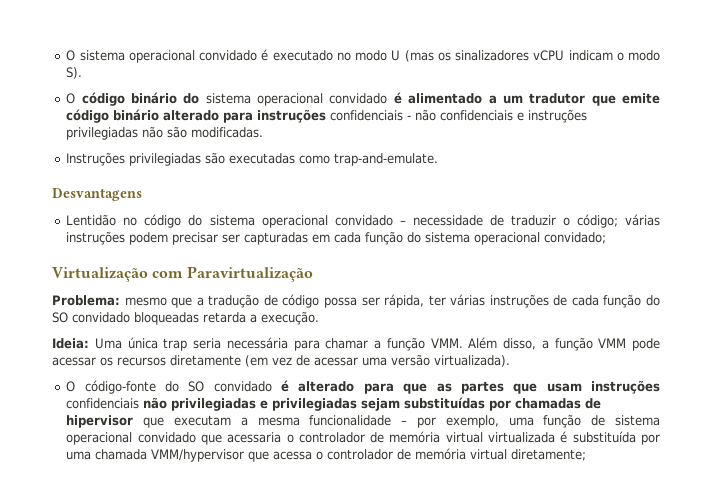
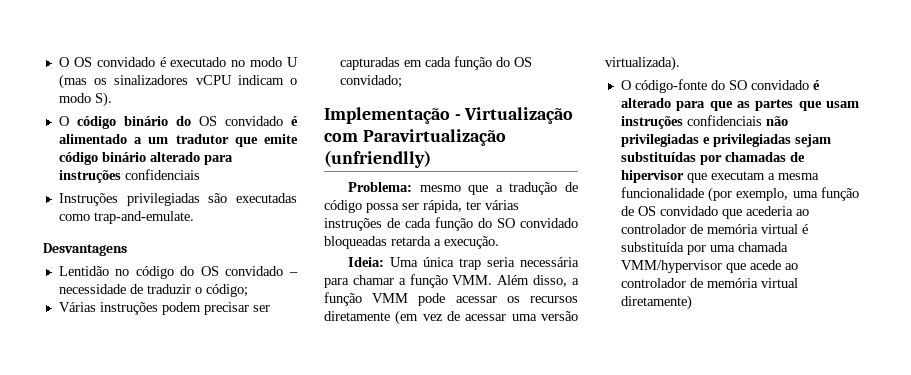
[66,50,195,63] O sistema operacional -> [58,57,92,67] O OS
[205,93,324,106] sistema operacional -> [198,116,217,126] OS
[407,109,588,123] [66,126,264,140] - não confidenciais e instruções privilegiadas não são modificadas. -> (200, 174) none
[209,215,328,228] sistema operacional -> [200,266,219,276] OS
[625,214,661,226] várias -> [58,302,96,312] // Várias
[425,232,541,245] sistema operacional -> [513,57,532,67] OS
(607, 238) none -> [324,107,461,124] Implementação -
(313, 274) none -> [324,150,431,168] (unfriendlly)
[401,417,436,428] – por -> [708,187,733,202] (por
[615,415,661,426] [66,431,556,445] sistema operacional convidado que acessaria o controlador de memória virtual virtualizada -> [637,206,809,219] [620,224,798,234] OS convidado que acederia ao controlador de memória virtual
[273,448,587,461] acessa o controlador de memória virtual diretamente; -> [749,260,798,270] [620,278,798,288] [620,295,692,310] acede ao controlador de memória virtual diretamente)

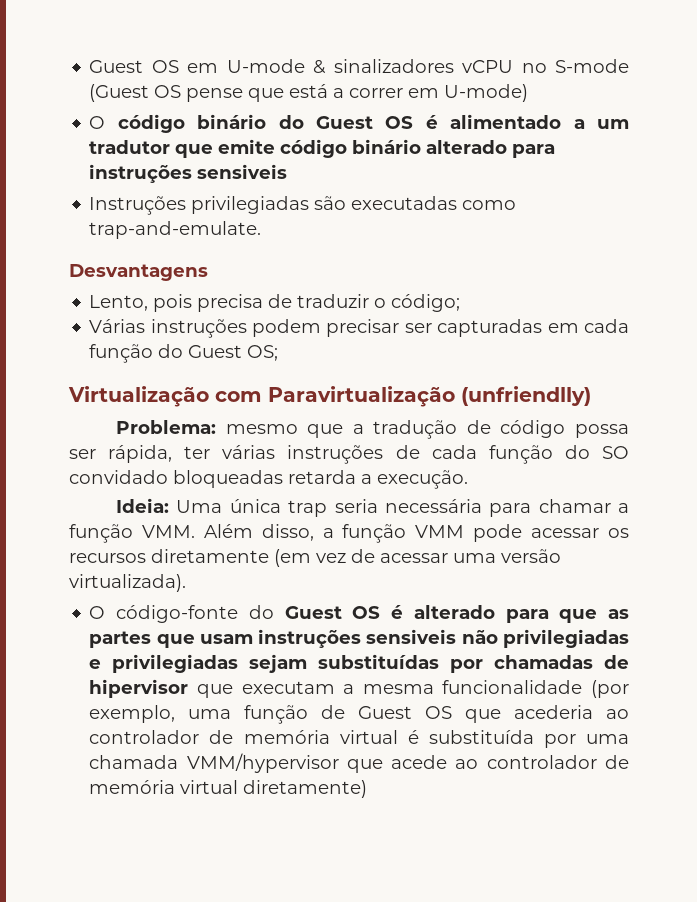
[58,57,298,67] [58,74,297,89] [58,92,112,107] O OS convidado é executado no modo U (mas os sinalizadores vCPU indicam o modo S). -> [89,59,629,74] [89,84,529,102] Guest OS em U-mode & sinalizadores vCPU no S-mode (Guest OS pense que está a correr em U-mode)
[198,116,283,126] OS convidado -> [315,116,414,129] Guest OS
[124,169,200,180] confidenciais -> [197,164,288,179] sensiveis
[58,266,298,279] [58,284,126,294] Lentidão no código do OS convidado – necessidade -> [89,294,264,312] Lento, pois precisa
[513,57,532,67] [339,75,402,88] [324,107,461,124] OS convidado; // Implementação - -> [188,345,279,361] Guest OS; //
[728,80,809,90] SO convidado -> [284,606,381,619] Guest OS
[686,115,762,126] confidenciais -> [366,629,457,644] sensiveis
[637,206,718,216] OS convidado -> [358,706,453,719] Guest OS

